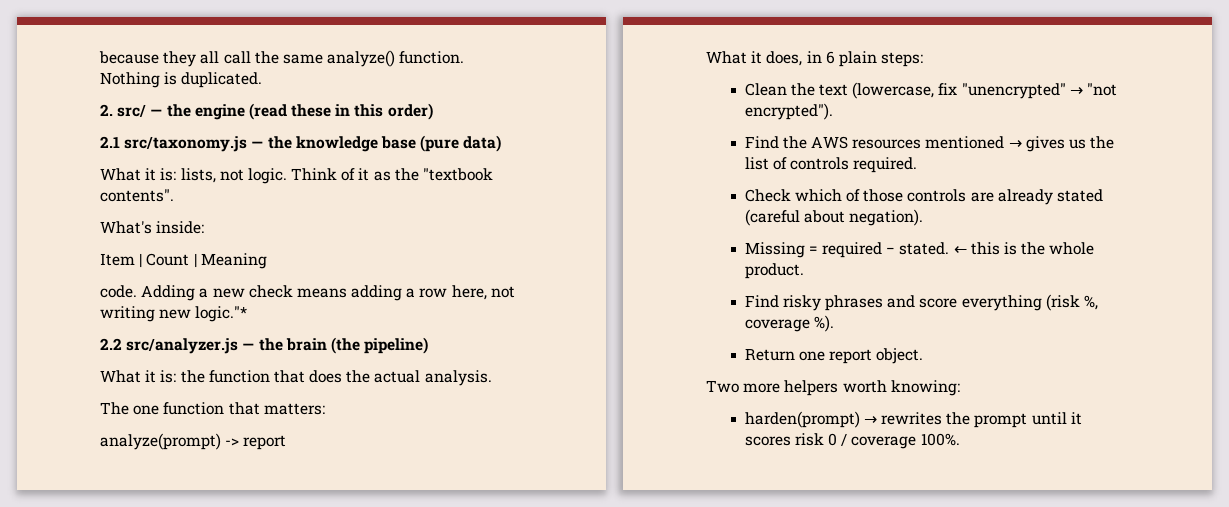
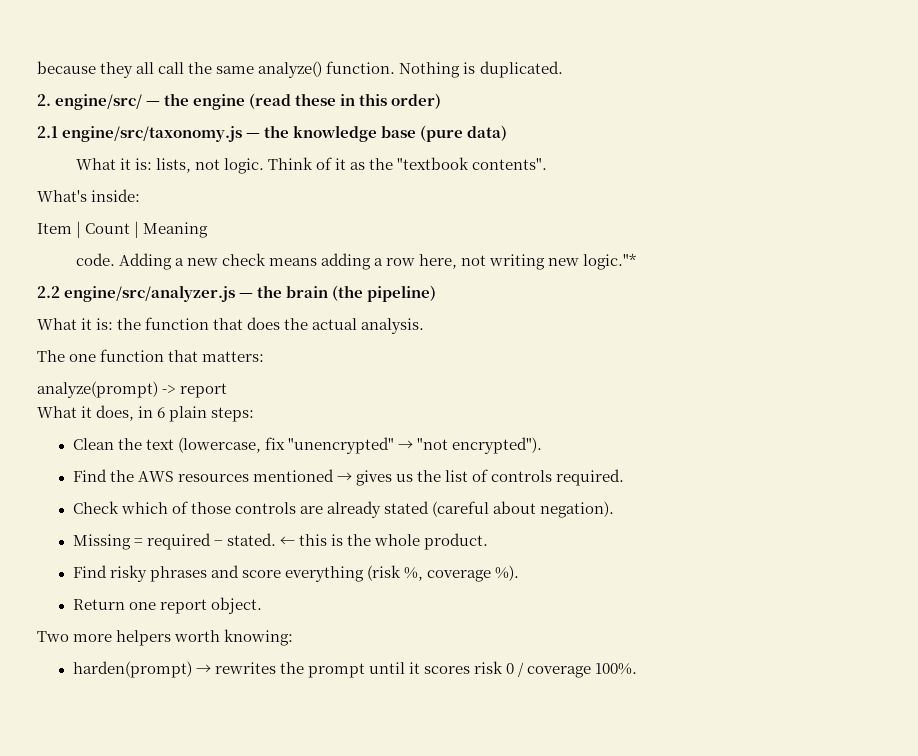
[117,104,147,117] src/ -> [55,94,143,110] engine/src/
[124,136,248,152] src/taxonomy.js -> [62,126,243,142] engine/src/taxonomy.js
[126,338,239,354] src/analyzer.js -> [64,285,236,302] engine/src/analyzer.js

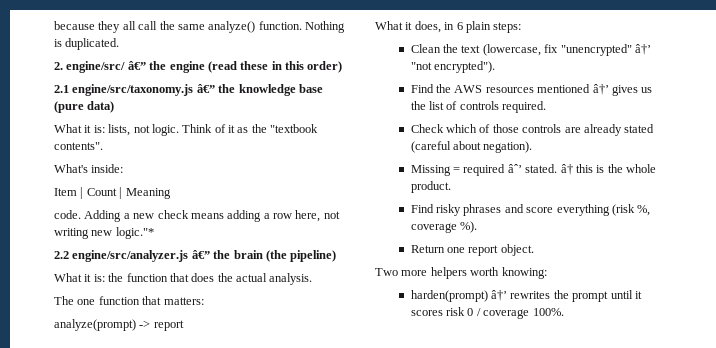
[146,101,161,106] — -> [127,61,146,70] â€”
[246,133,261,138] — -> [196,84,215,93] â€”
[239,293,254,298] — -> [191,250,210,259] â€”
[397,440,413,450] → -> [634,44,651,55] â†’
[336,472,352,482] → -> [592,84,609,95] â†’
[213,533,295,546] − stated. ← -> [507,164,573,175] âˆ’ stated. â†
[195,664,211,674] → -> [491,290,508,301] â†’

